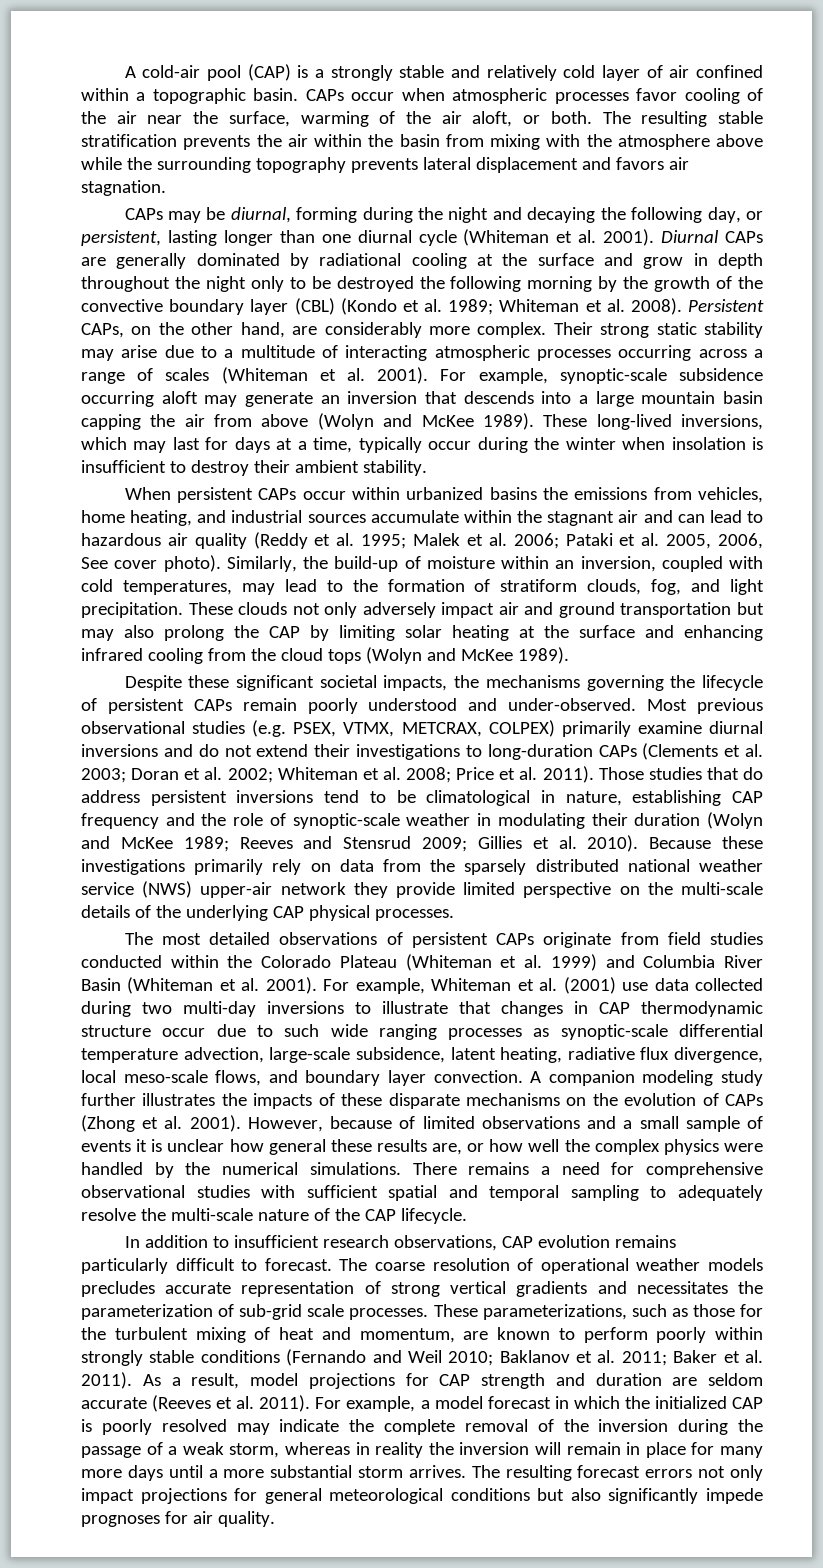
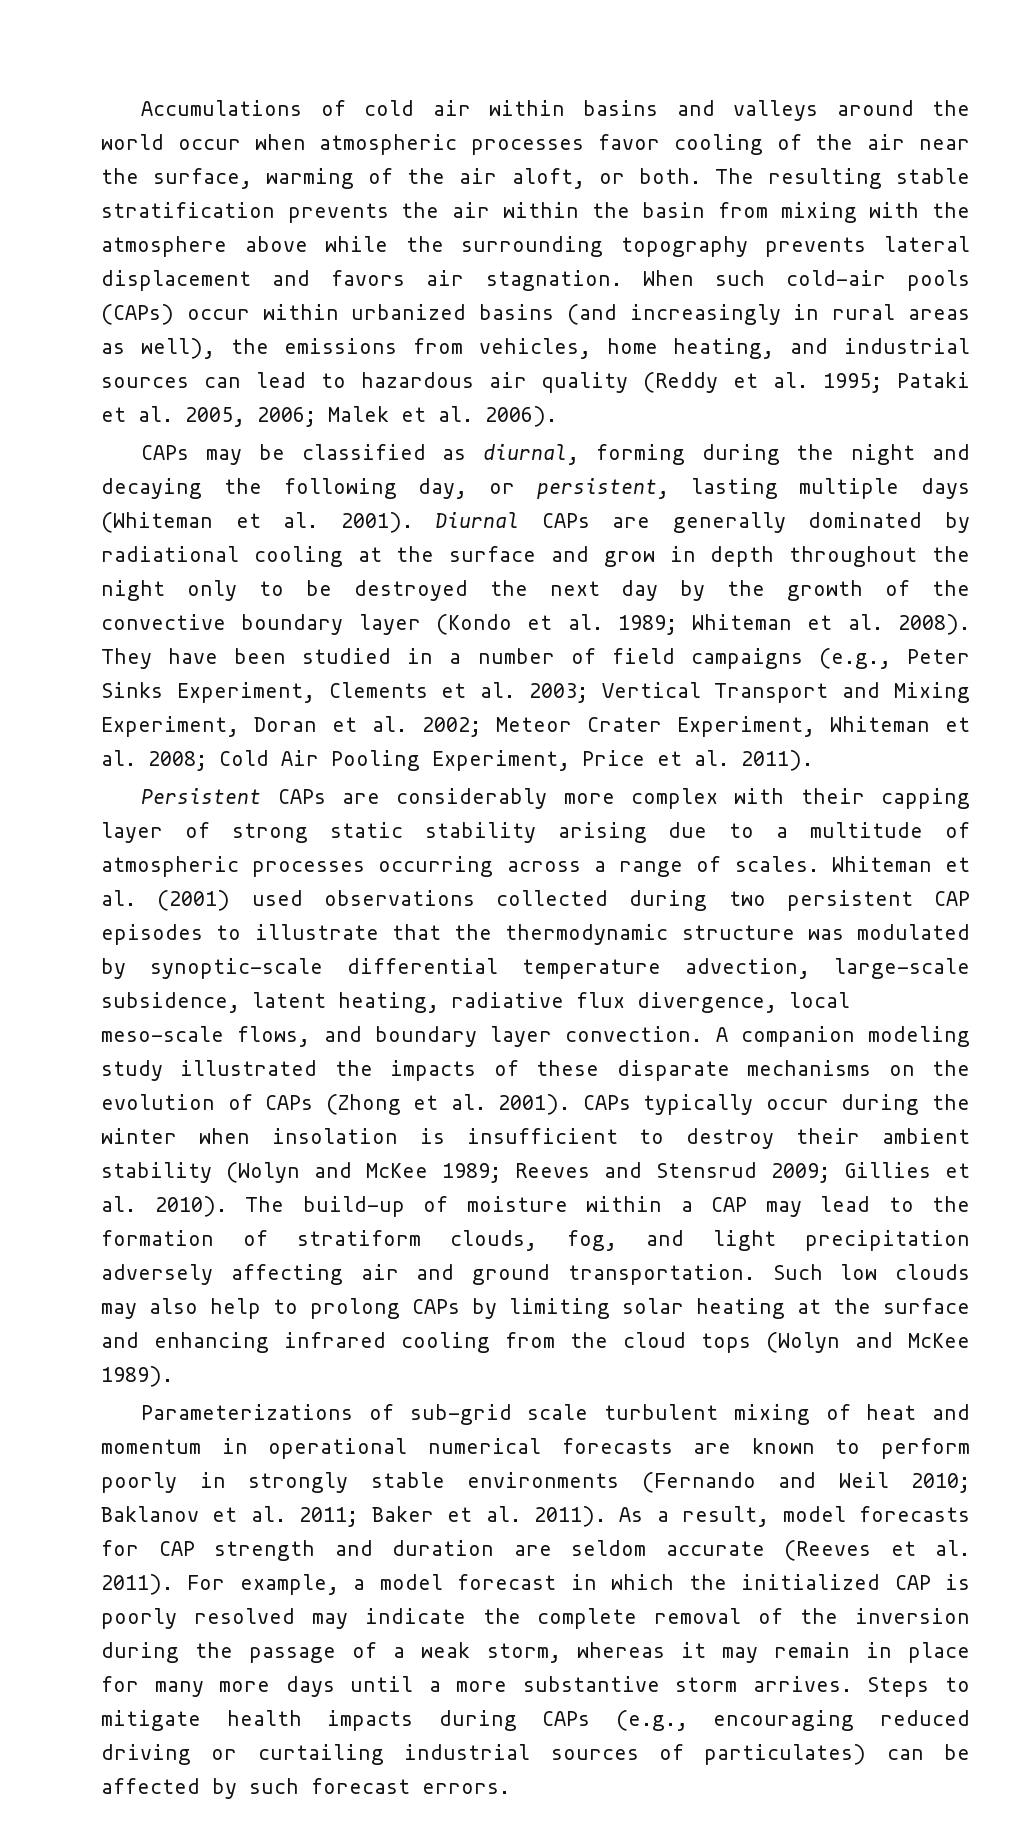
[124,64,763,81] [81,88,344,104] A cold-air pool (CAP) is a strongly stable and relatively cold layer of air confined within a topographic basin. CAPs -> [141,100,970,121] [101,134,164,150] Accumulations of cold air within basins and valleys around the world
(166, 188) none -> [642,270,970,291] [101,304,971,325] [101,338,971,359] [101,372,970,393] [101,406,557,427] When such cold-air pools (CAPs) occur within urbanized basins (and increasingly in rural areas as well), the emissions from vehicles, home heating, and industrial sources can lead to hazardous air quality (Reddy et al. 1995; Pataki et al. 2005, 2006; Malek et al. 2006).
(226, 213) none -> [301,444,467,460] classified as
[223,230,457,246] longer than one diurnal cycle -> [799,478,970,499] multiple days
[450,276,593,292] following morning -> [549,580,659,601] next day
[294,298,335,315] (CBL) -> (421, 624) none
[687,299,764,312] [81,322,593,338] Persistent CAPs, on the other hand, are considerably more complex. Their -> [101,648,970,669] [101,682,971,703] [101,716,970,737] [101,750,813,771] [141,788,970,809] [101,822,210,843] They have been studied in a number of field campaigns (e.g., Peter Sinks Experiment, Clements et al. 2003; Vertical Transport and Mixing Experiment, Doran et al. 2002; Meteor Crater Experiment, Whiteman et al. 2008; Cold Air Pooling Experiment, Price et al. 2011). // Persistent CAPs are considerably more complex with their capping layer of
[81,345,158,361] may arise -> [557,822,647,843] arising
[345,345,428,361] interacting -> (970, 830) none
[165,367,763,384] [81,391,763,407] [81,413,764,430] [81,437,764,453] [81,460,427,476] [124,487,763,503] [81,510,764,526] [81,532,764,549] [81,555,763,572] [81,579,764,595] [81,602,764,618] [81,625,763,641] [81,647,569,664] [124,675,763,691] [81,698,764,714] [81,720,763,737] [81,743,763,760] [81,766,763,783] [81,790,763,806] [81,812,764,829] [81,835,763,852] [81,859,763,875] [81,881,763,898] [81,905,454,921] [124,932,763,948] [81,954,764,971] [81,977,425,994] scales (Whiteman et al. 2001). For example, synoptic-scale subsidence occurring aloft may generate an inversion that descends into a large mountain basin capping the air from above (Wolyn and McKee 1989). These long-lived inversions, which may last for days at a time, typically occur during the winter when insolation is insufficient to destroy their ambient stability. // When persistent CAPs occur within urbanized basins the emissions from vehicles, home heating, and industrial sources accumulate within the stagnant air and can lead to hazardous air quality (Reddy et al. 1995; Malek et al. 2006; Pataki et al. 2005, 2006, See cover photo). Similarly, the build-up of moisture within an inversion, coupled with cold temperatures, may lead to the formation of stratiform clouds, fog, and light precipitation. These clouds not only adversely impact air and ground transportation but may also prolong the CAP by limiting solar heating at the surface and enhancing infrared cooling from the cloud tops (Wolyn and McKee 1989). // Despite these significant societal impacts, the mechanisms governing the lifecycle of persistent CAPs remain poorly understood and under-observed. Most previous observational studies (e.g. PSEX, VTMX, METCRAX, COLPEX) primarily examine diurnal inversions and do not extend their investigations to long-duration CAPs (Clements et al. 2003; Doran et al. 2002; Whiteman et al. 2008; Price et al. 2011). Those studies that do address persistent inversions tend to be climatological in nature, establishing CAP frequency and the role of synoptic-scale weather in modulating their duration (Wolyn and McKee 1989; Reeves and Stensrud 2009; Gillies et al. 2010). Because these investigations primarily rely on data from the sparsely distributed national weather service (NWS) upper-air network they provide limited perspective on the multi-scale details of the underlying CAP physical processes. // The most detailed observations of persistent CAPs originate from field studies conducted within the Colorado Plateau (Whiteman et al. 1999) and Columbia River Basin (Whiteman et al. 2001). For example, -> [734,856,819,872] scales.
[622,978,689,991] use data -> [251,890,475,906] used observations
[183,1001,763,1017] [81,1024,550,1040] multi-day inversions to illustrate that changes in CAP thermodynamic structure occur due to such wide ranging processes as -> [786,890,970,911] [101,924,970,945] [101,958,126,979] persistent CAP episodes to illustrate that the thermodynamic structure was modulated by
[81,1093,216,1106] further illustrates -> [180,1060,318,1076] illustrated
[247,1116,764,1132] [81,1139,763,1155] [81,1162,763,1178] [81,1185,763,1201] [81,1208,467,1224] [124,1235,676,1251] [81,1258,764,1274] [81,1281,763,1297] [81,1304,764,1320] [81,1327,106,1340] However, because of limited observations and a small sample of events it is unclear how general these results are, or how well the complex physics were handled by the numerical simulations. There remains a need for comprehensive observational studies with sufficient spatial and temporal sampling to adequately resolve the multi-scale nature of the CAP lifecycle. // In addition to insufficient research observations, CAP evolution remains particularly difficult to forecast. The coarse resolution of operational weather models precludes accurate representation of strong vertical gradients and necessitates the parameterization of sub-grid scale processes. These parameterizations, such as those for the -> [582,1094,970,1115] [101,1128,970,1149] [101,1162,970,1183] [101,1196,970,1217] [101,1230,970,1251] [101,1264,970,1285] [101,1298,970,1319] [101,1332,970,1353] [101,1366,173,1387] [141,1404,589,1425] CAPs typically occur during the winter when insolation is insufficient to destroy their ambient stability (Wolyn and McKee 1989; Reeves and Stensrud 2009; Gillies et al. 2010). The build-up of moisture within a CAP may lead to the formation of stratiform clouds, fog, and light precipitation adversely affecting air and ground transportation. Such low clouds may also help to prolong CAPs by limiting solar heating at the surface and enhancing infrared cooling from the cloud tops (Wolyn and McKee 1989). // Parameterizations of sub-grid scale
[359,1328,455,1343] momentum, -> [101,1438,673,1459] momentum in operational numerical forecasts
[715,1327,763,1340] [81,1350,280,1366] within strongly stable conditions -> [199,1472,619,1493] in strongly stable environments
[308,1373,395,1389] projections -> [858,1506,970,1522] forecasts
[355,1442,562,1458] in reality the inversion will -> [680,1642,758,1663] it may
[270,1465,353,1478] substantial -> [522,1676,660,1692] substantive
[471,1465,763,1481] [81,1488,763,1504] [81,1511,275,1527] The resulting forecast errors not only impact projections for general meteorological conditions but also significantly impede prognoses for air quality. -> [867,1677,970,1697] [101,1710,970,1731] [101,1744,970,1765] [101,1778,510,1799] Steps to mitigate health impacts during CAPs (e.g., encouraging reduced driving or curtailing industrial sources of particulates) can be affected by such forecast errors.

